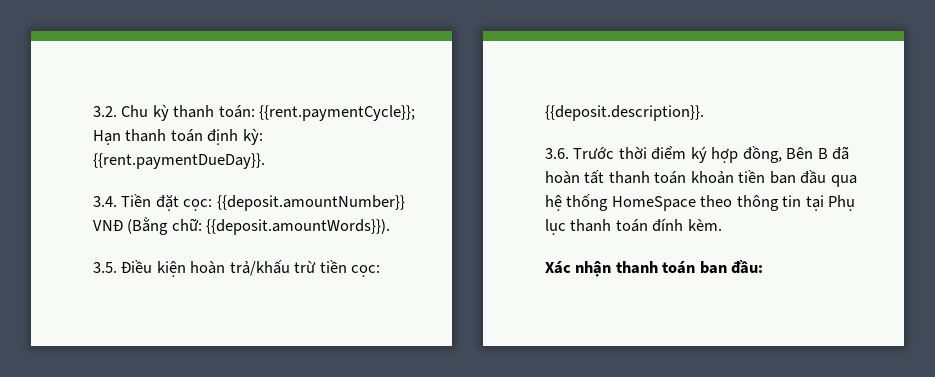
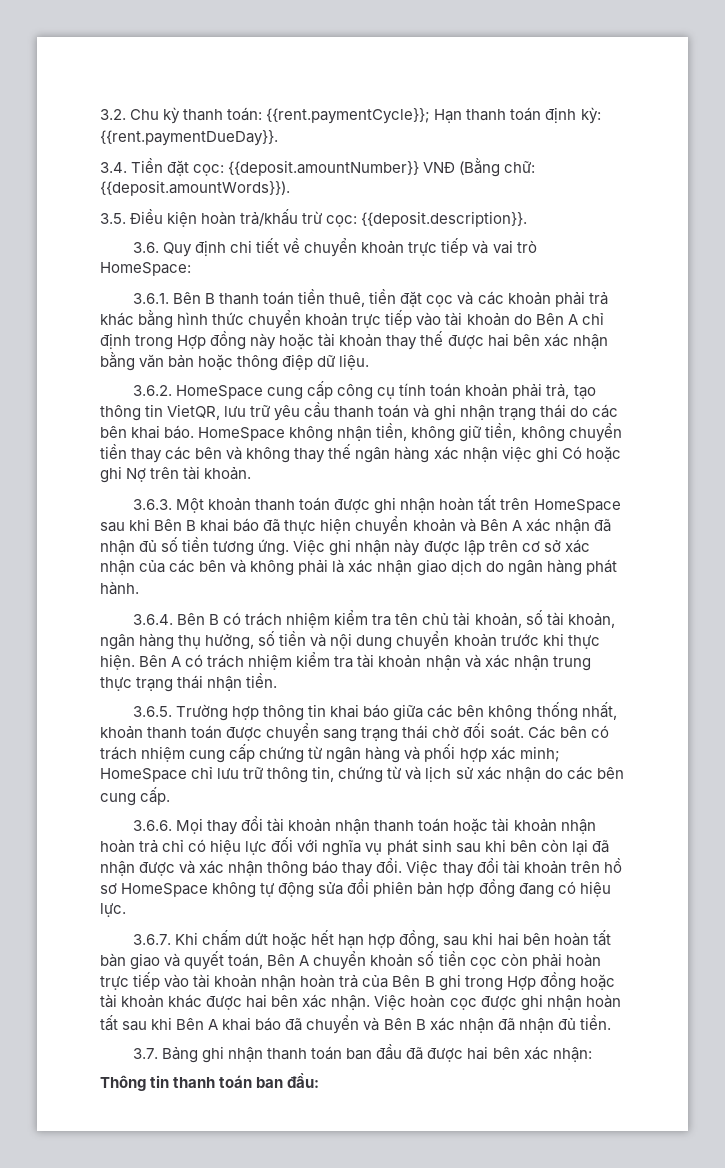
[319,260,347,273] tiền -> (323, 217) none
[573,146,850,163] [545,170,857,187] [545,194,856,211] [545,218,722,235] [545,260,612,277] Trước thời điểm ký hợp đồng, Bên B đã hoàn tất thanh toán khoản tiền ban đầu qua hệ thống HomeSpace theo thông tin tại Phụ lục thanh toán đính kèm. // Xác nhận -> [163,238,537,257] [100,262,191,276] [132,289,608,308] [100,310,604,329] [100,331,608,350] [100,352,370,371] [132,381,596,400] [100,402,618,421] [100,423,622,442] [100,444,621,463] [100,466,252,483] [132,495,621,514] [100,516,611,535] [100,537,590,556] [100,559,617,576] [100,581,139,595] [132,610,615,628] [100,631,600,650] [100,652,591,671] [100,673,278,692] [132,702,617,721] [100,723,609,742] [100,744,560,763] [100,766,624,783] [100,787,171,806] [132,816,596,835] [100,837,609,856] [100,858,622,877] [100,879,611,898] [100,903,126,917] [132,930,611,949] [100,951,601,970] [100,972,615,991] [100,994,621,1011] [100,1015,611,1034] [132,1044,592,1063] [100,1075,170,1091] Quy định chi tiết về chuyển khoản trực tiếp và vai trò HomeSpace: // 3.6.1. Bên B thanh toán tiền thuê, tiền đặt cọc và các khoản phải trả khác bằng hình thức chuyển khoản trực tiếp vào tài khoản do Bên A chỉ định trong Hợp đồng này hoặc tài khoản thay thế được hai bên xác nhận bằng văn bản hoặc thông điệp dữ liệu. // 3.6.2. HomeSpace cung cấp công cụ tính toán khoản phải trả, tạo thông tin VietQR, lưu trữ yêu cầu thanh toán và ghi nhận trạng thái do các bên khai báo. HomeSpace không nhận tiền, không giữ tiền, không chuyển tiền thay các bên và không thay thế ngân hàng xác nhận việc ghi Có hoặc ghi Nợ trên tài khoản. // 3.6.3. Một khoản thanh toán được ghi nhận hoàn tất trên HomeSpace sau khi Bên B khai báo đã thực hiện chuyển khoản và Bên A xác nhận đã nhận đủ số tiền tương ứng. Việc ghi nhận này được lập trên cơ sở xác nhận của các bên và không phải là xác nhận giao dịch do ngân hàng phát hành. // 3.6.4. Bên B có trách nhiệm kiểm tra tên chủ tài khoản, số tài khoản, ngân hàng thụ hưởng, số tiền và nội dung chuyển khoản trước khi thực hiện. Bên A có trách nhiệm kiểm tra tài khoản nhận và xác nhận trung thực trạng thái nhận tiền. // 3.6.5. Trường hợp thông tin khai báo giữa các bên không thống nhất, khoản thanh toán được chuyển sang trạng thái chờ đối soát. Các bên có trách nhiệm cung cấp chứng từ ngân hàng và phối hợp xác minh; HomeSpace chỉ lưu trữ thông tin, chứng từ và lịch sử xác nhận do các bên cung cấp. // 3.6.6. Mọi thay đổi tài khoản nhận thanh toán hoặc tài khoản nhận hoàn trả chỉ có hiệu lực đối với nghĩa vụ phát sinh sau khi bên còn lại đã nhận được và xác nhận thông báo thay đổi. Việc thay đổi tài khoản trên hồ sơ HomeSpace không tự động sửa đổi phiên bản hợp đồng đang có hiệu lực. // 3.6.7. Khi chấm dứt hoặc hết hạn hợp đồng, sau khi hai bên hoàn tất bàn giao và quyết toán, Bên A chuyển khoản số tiền cọc còn phải hoàn trực tiếp vào tài khoản nhận hoàn trả của Bên B ghi trong Hợp đồng hoặc tài khoản khác được hai bên xác nhận. Việc hoàn cọc được ghi nhận hoàn tất sau khi Bên A khai báo đã chuyển và Bên B xác nhận đã nhận đủ tiền. // 3.7. Bảng ghi nhận thanh toán ban đầu đã được hai bên xác nhận: // Thông tin

